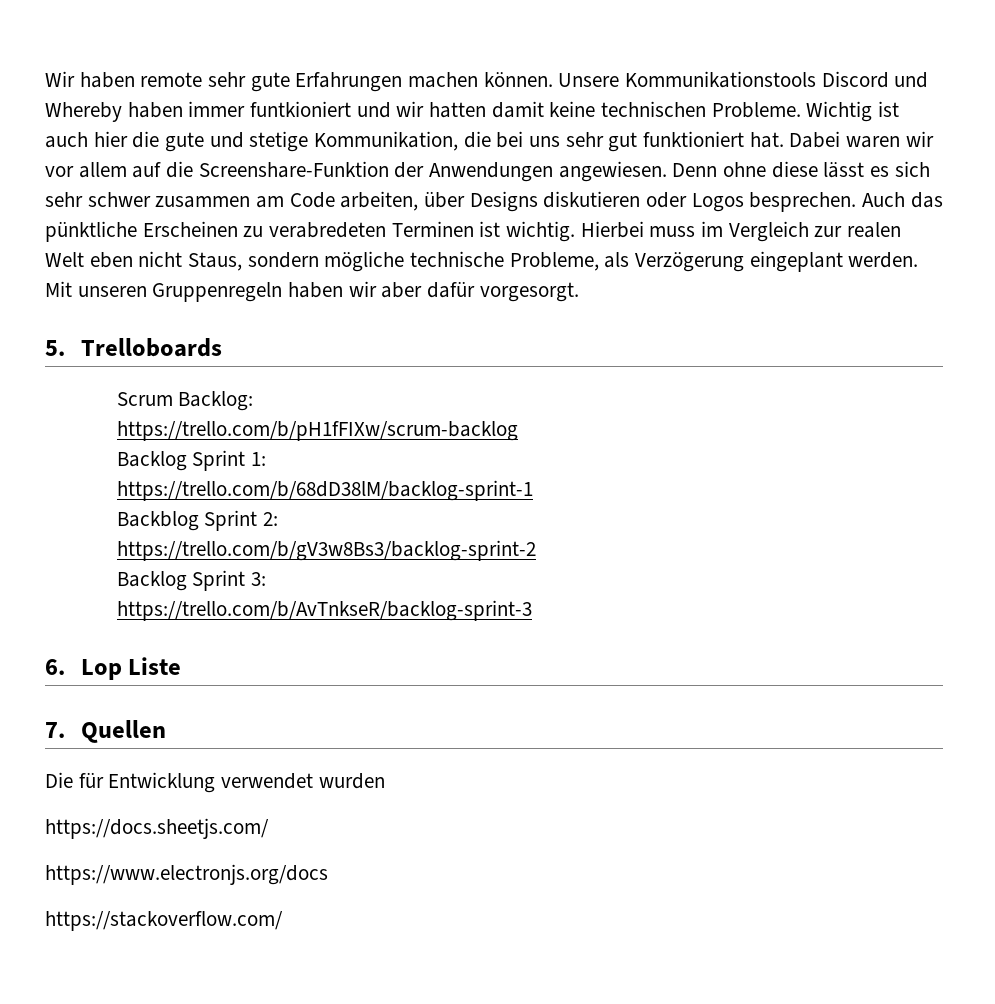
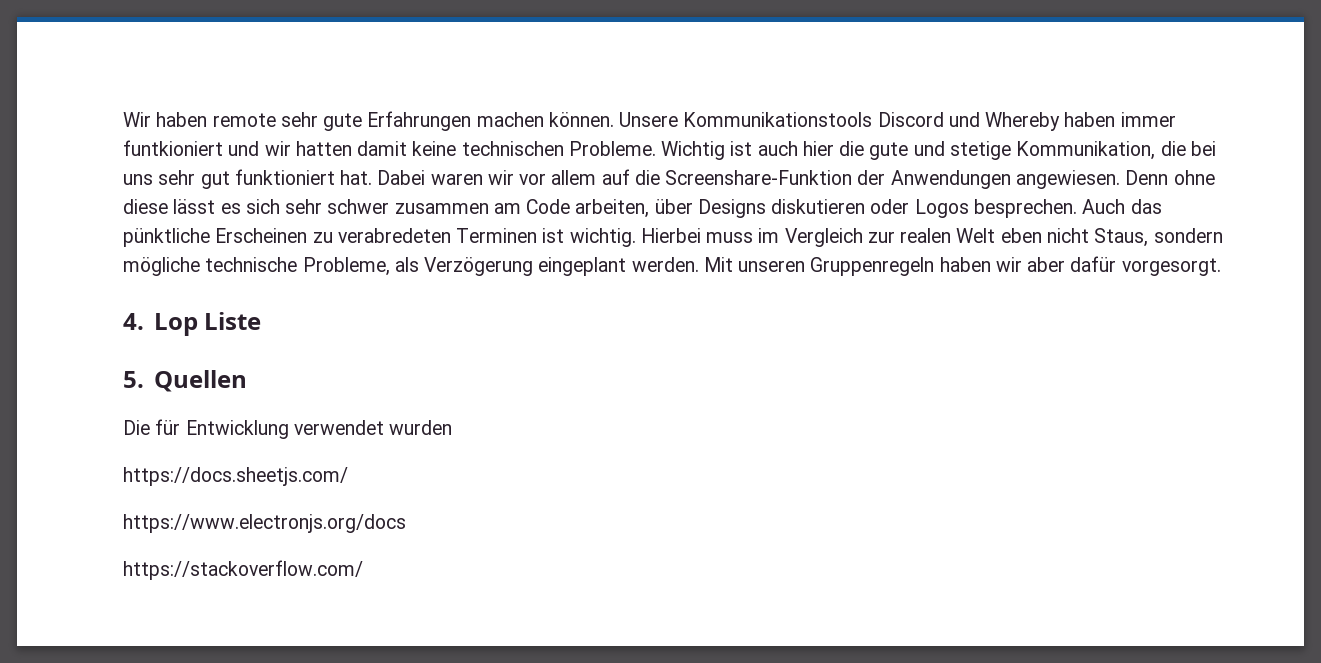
[45,338,222,357] [116,391,254,411] [116,421,518,441] [116,450,266,471] [116,480,533,501] [116,510,278,531] [116,540,536,561] [116,570,266,591] [116,600,532,621] [45,659,65,675] 5. Trelloboards // Scrum Backlog: // https://trello.com/b/pH1fFIXw/scrum-backlog // Backlog Sprint 1: // https://trello.com/b/68dD38lM/backlog-sprint-1 // Backblog Sprint 2: // https://trello.com/b/gV3w8Bs3/backlog-sprint-2 // Backlog Sprint 3: // https://trello.com/b/AvTnkseR/backlog-sprint-3 // 6. -> [123,313,144,330] 4.
[45,722,65,738] 7. -> [123,371,144,388] 5.

